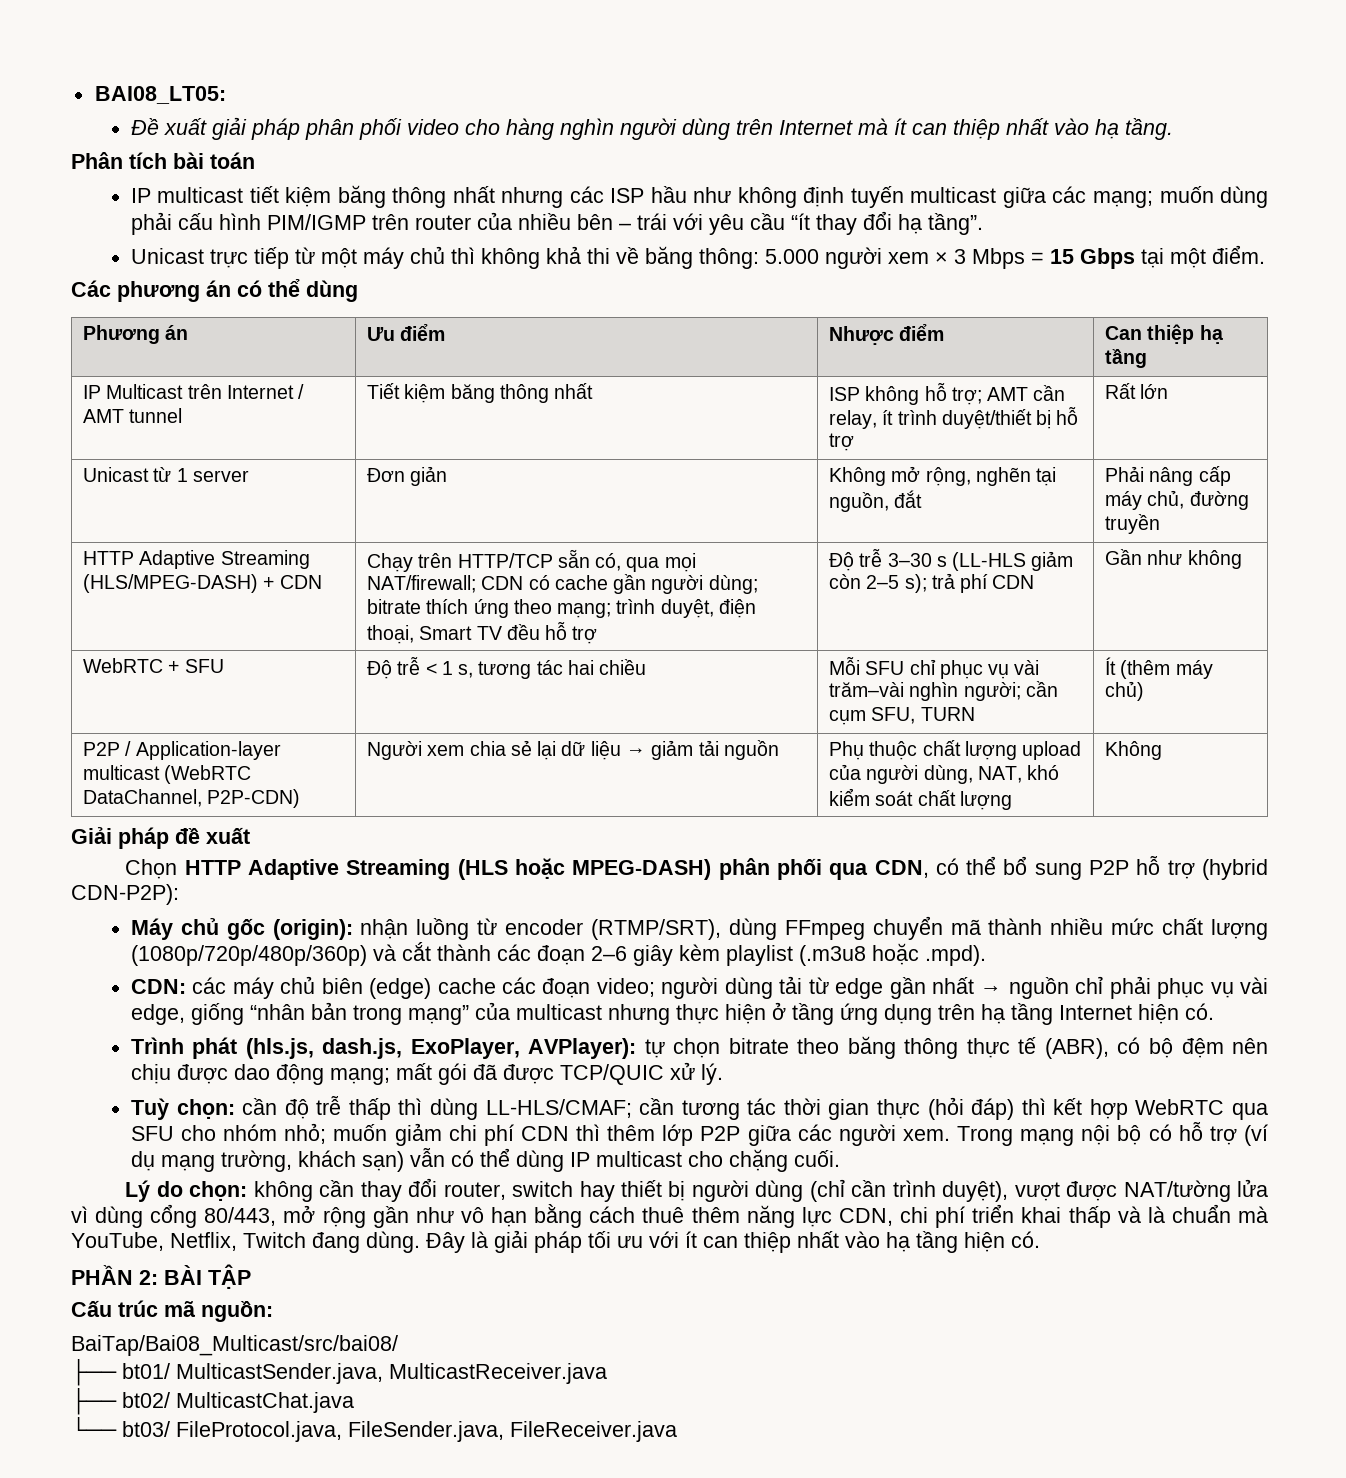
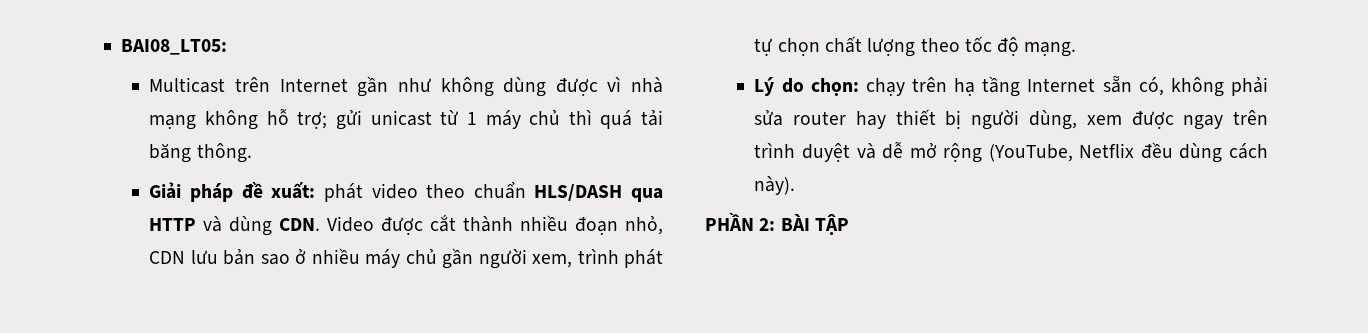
[130,117,1173,140] [71,152,255,169] [130,185,1268,208] [130,211,983,235] [130,245,1265,269] [71,279,358,302] [83,325,189,344] [367,324,446,341] [829,324,945,345] [1105,324,1223,344] [1105,349,1148,368] [83,384,305,399] [83,408,183,423] [367,383,594,403] [829,383,1066,405] [829,407,1079,429] [829,433,855,451] [1105,383,1169,399] [83,467,249,482] [367,466,448,486] [829,466,1057,486] [829,490,923,512] [1105,466,1231,486] [1105,490,1249,510] [1105,514,1161,534] [83,550,310,569] [83,574,322,593] [367,549,696,572] [367,574,758,594] [367,599,757,618] [367,622,598,644] [829,549,1074,571] [829,573,1035,593] [1105,549,1242,569] [83,658,224,673] [367,657,647,679] [829,657,1040,679] [829,681,1058,701] [829,707,975,725] [1105,657,1213,679] [1105,681,1145,701] [83,741,281,760] [83,765,252,784] [83,789,301,808] [367,740,779,760] [829,740,1082,760] [829,764,1060,784] [829,788,1012,810] [1105,741,1163,760] [71,827,250,849] [125,856,1268,880] [71,884,179,905] [130,916,1268,940] [130,942,986,966] [130,976,1268,999] [130,1002,1214,1025] [130,1036,1268,1059] [130,1062,723,1085] [130,1096,1269,1120] [130,1122,1268,1146] [130,1148,840,1172] [125,1178,1269,1202] [71,1204,1268,1228] [71,1230,1040,1253] [71,1264,251,1289] [71,1300,273,1322] [71,1335,398,1356] [71,1359,607,1386] [71,1388,354,1415] [71,1417,677,1442] Đề xuất giải pháp phân phối video cho hàng nghìn người dùng trên Internet mà ít can thiệp nhất vào hạ tầng. // Phân tích bài toán // IP multicast tiết kiệm băng thông nhất nhưng các ISP hầu như không định tuyến multicast giữa các mạng; muốn dùng phải cấu hình PIM/IGMP trên router của nhiều bên – trái với yêu cầu “ít thay đổi hạ tầng”. // Unicast trực tiếp từ một máy chủ thì không khả thi về băng thông: 5.000 người xem × 3 Mbps = 15 Gbps tại một điểm. // Các phương án có thể dùng // Phương án | Ưu điểm | Nhược điểm | Can thiệp hạ tầng // IP Multicast trên Internet / AMT tunnel | Tiết kiệm băng thông nhất | ISP không hỗ trợ; AMT cần relay, ít trình duyệt/thiết bị hỗ trợ | Rất lớn // Unicast từ 1 server | Đơn giản | Không mở rộng, nghẽn tại nguồn, đắt | Phải nâng cấp máy chủ, đường truyền // HTTP Adaptive Streaming (HLS/MPEG-DASH) + CDN | Chạy trên HTTP/TCP sẵn có, qua mọi NAT/firewall; CDN có cache gần người dùng; bitrate thích ứng theo mạng; trình duyệt, điện thoại, Smart TV đều hỗ trợ | Độ trễ 3–30 s (LL-HLS giảm còn 2–5 s); trả phí CDN | Gần như không // WebRTC + SFU | Độ trễ < 1 s, tương tác hai chiều | Mỗi SFU chỉ phục vụ vài trăm–vài nghìn người; cần cụm SFU, TURN | Ít (thêm máy chủ) // P2P / Application-layer multicast (WebRTC DataChannel, P2P-CDN) | Người xem chia sẻ lại dữ liệu → giảm tải nguồn | Phụ thuộc chất lượng upload của người dùng, NAT, khó kiểm soát chất lượng | Không // Giải pháp đề xuất // Chọn HTTP Adaptive Streaming (HLS hoặc MPEG-DASH) phân phối qua CDN, có thể bổ sung P2P hỗ trợ (hybrid CDN-P2P): // Máy chủ gốc (origin): nhận luồng từ encoder (RTMP/SRT), dùng FFmpeg chuyển mã thành nhiều mức chất lượng (1080p/720p/480p/360p) và cắt thành các đoạn 2–6 giây kèm playlist (.m3u8 hoặc .mpd). // CDN: các máy chủ biên (edge) cache các đoạn video; người dùng tải từ edge gần nhất → nguồn chỉ phải phục vụ vài edge, giống “nhân bản trong mạng” của multicast nhưng thực hiện ở tầng ứng dụng trên hạ tầng Internet hiện có. // Trình phát (hls.js, dash.js, ExoPlayer, AVPlayer): tự chọn bitrate theo băng thông thực tế (ABR), có bộ đệm nên chịu được dao động mạng; mất gói đã được TCP/QUIC xử lý. // Tuỳ chọn: cần độ trễ thấp thì dùng LL-HLS/CMAF; cần tương tác thời gian thực (hỏi đáp) thì kết hợp WebRTC qua SFU cho nhóm nhỏ; muốn giảm chi phí CDN thì thêm lớp P2P giữa các người xem. Trong mạng nội bộ có hỗ trợ (ví dụ mạng trường, khách sạn) vẫn có thể dùng IP multicast cho chặng cuối. // Lý do chọn: không cần thay đổi router, switch hay thiết bị người dùng (chỉ cần trình duyệt), vượt được NAT/tường lửa vì dùng cổng 80/443, mở rộng gần như vô hạn bằng cách thuê thêm năng lực CDN, chi phí triển khai thấp và là chuẩn mà YouTube, Netflix, Twitch đang dùng. Đây là giải pháp tối ưu với ít can thiệp nhất vào hạ tầng hiện có. // PHẦN 2: BÀI TẬP // Cấu trúc mã nguồn: // BaiTap/Bai08_Multicast/src/bai08/ // ├── bt01/ MulticastSender.java, MulticastReceiver.java // ├── bt02/ MulticastChat.java // └── bt03/ FileProtocol.java, FileSender.java, FileReceiver.java -> [149,76,663,97] [149,109,663,130] [149,143,252,163] [149,182,663,202] [149,214,663,236] [149,248,664,269] [754,36,1077,57] [754,76,1268,97] [754,109,1268,130] [754,142,1268,163] [754,176,796,195] [705,213,849,236] Multicast trên Internet gần như không dùng được vì nhà mạng không hỗ trợ; gửi unicast từ 1 máy chủ thì quá tải băng thông. // Giải pháp đề xuất: phát video theo chuẩn HLS/DASH qua HTTP và dùng CDN. Video được cắt thành nhiều đoạn nhỏ, CDN lưu bản sao ở nhiều máy chủ gần người xem, trình phát tự chọn chất lượng theo tốc độ mạng. // Lý do chọn: chạy trên hạ tầng Internet sẵn có, không phải sửa router hay thiết bị người dùng, xem được ngay trên trình duyệt và dễ mở rộng (YouTube, Netflix đều dùng cách này). // PHẦN 2: BÀI TẬP

